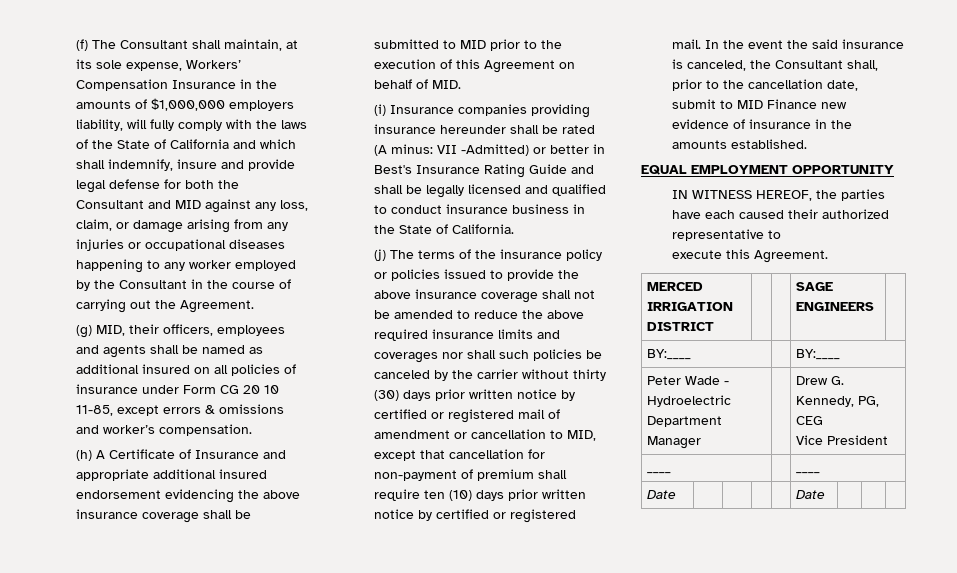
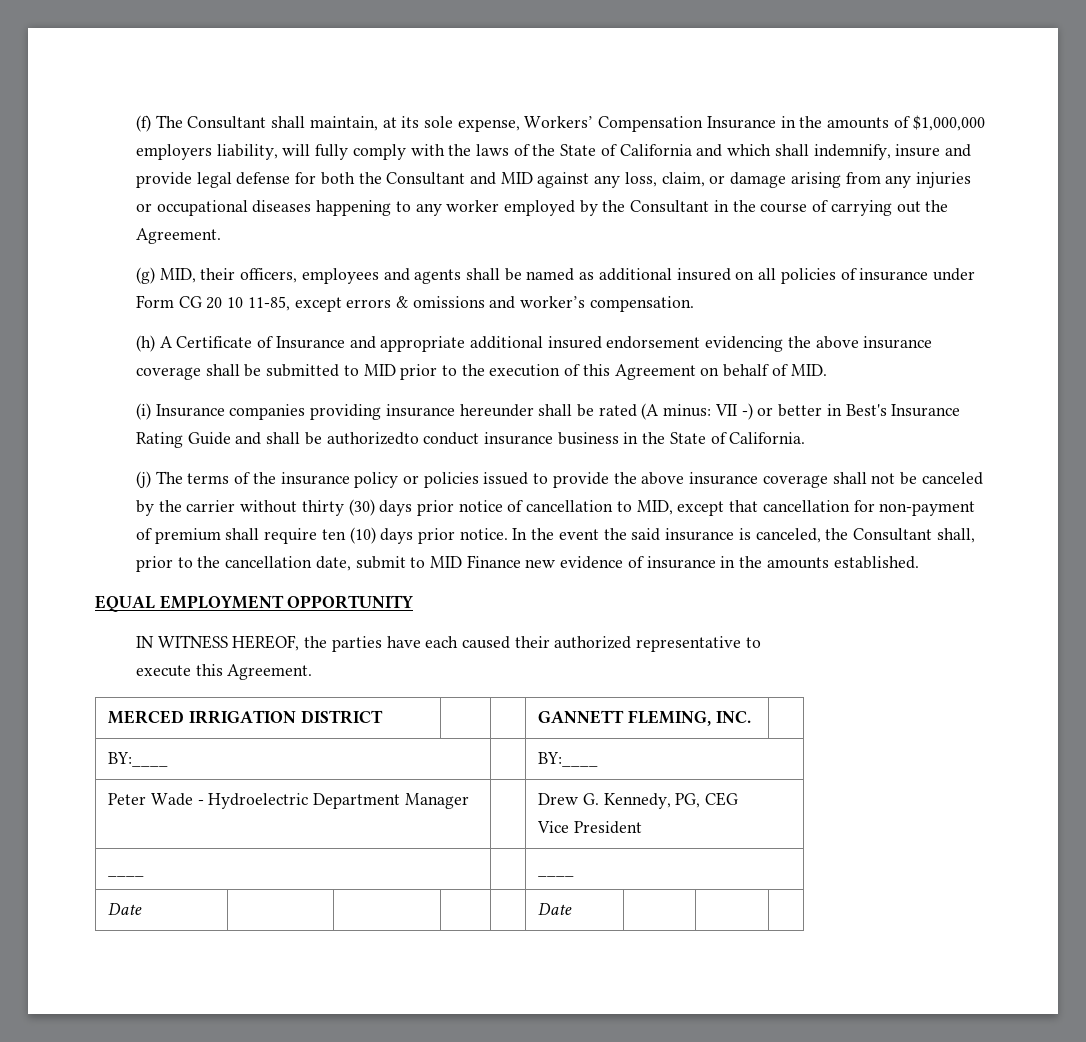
[461,144,530,156] -Admitted) -> [741,403,753,420] -)
[426,184,607,198] [374,205,388,214] legally licensed and qualified to -> [326,432,419,445] authorizedto
[394,310,585,319] [374,329,561,341] [374,349,603,363] amended to reduce the above required insurance limits and coverages nor shall such policies be -> (917, 478) none
[469,389,576,401] [374,409,561,423] [374,430,468,439] written notice by certified or registered mail of amendment or -> [458,500,524,512] notice of
[542,489,587,499] [374,509,577,523] [672,39,702,49] written notice by certified or registered mail. -> [459,528,508,540] notice.
[795,282,833,291] [795,302,874,311] SAGE ENGINEERS -> [538,710,751,726] GANNETT FLEMING, INC.

